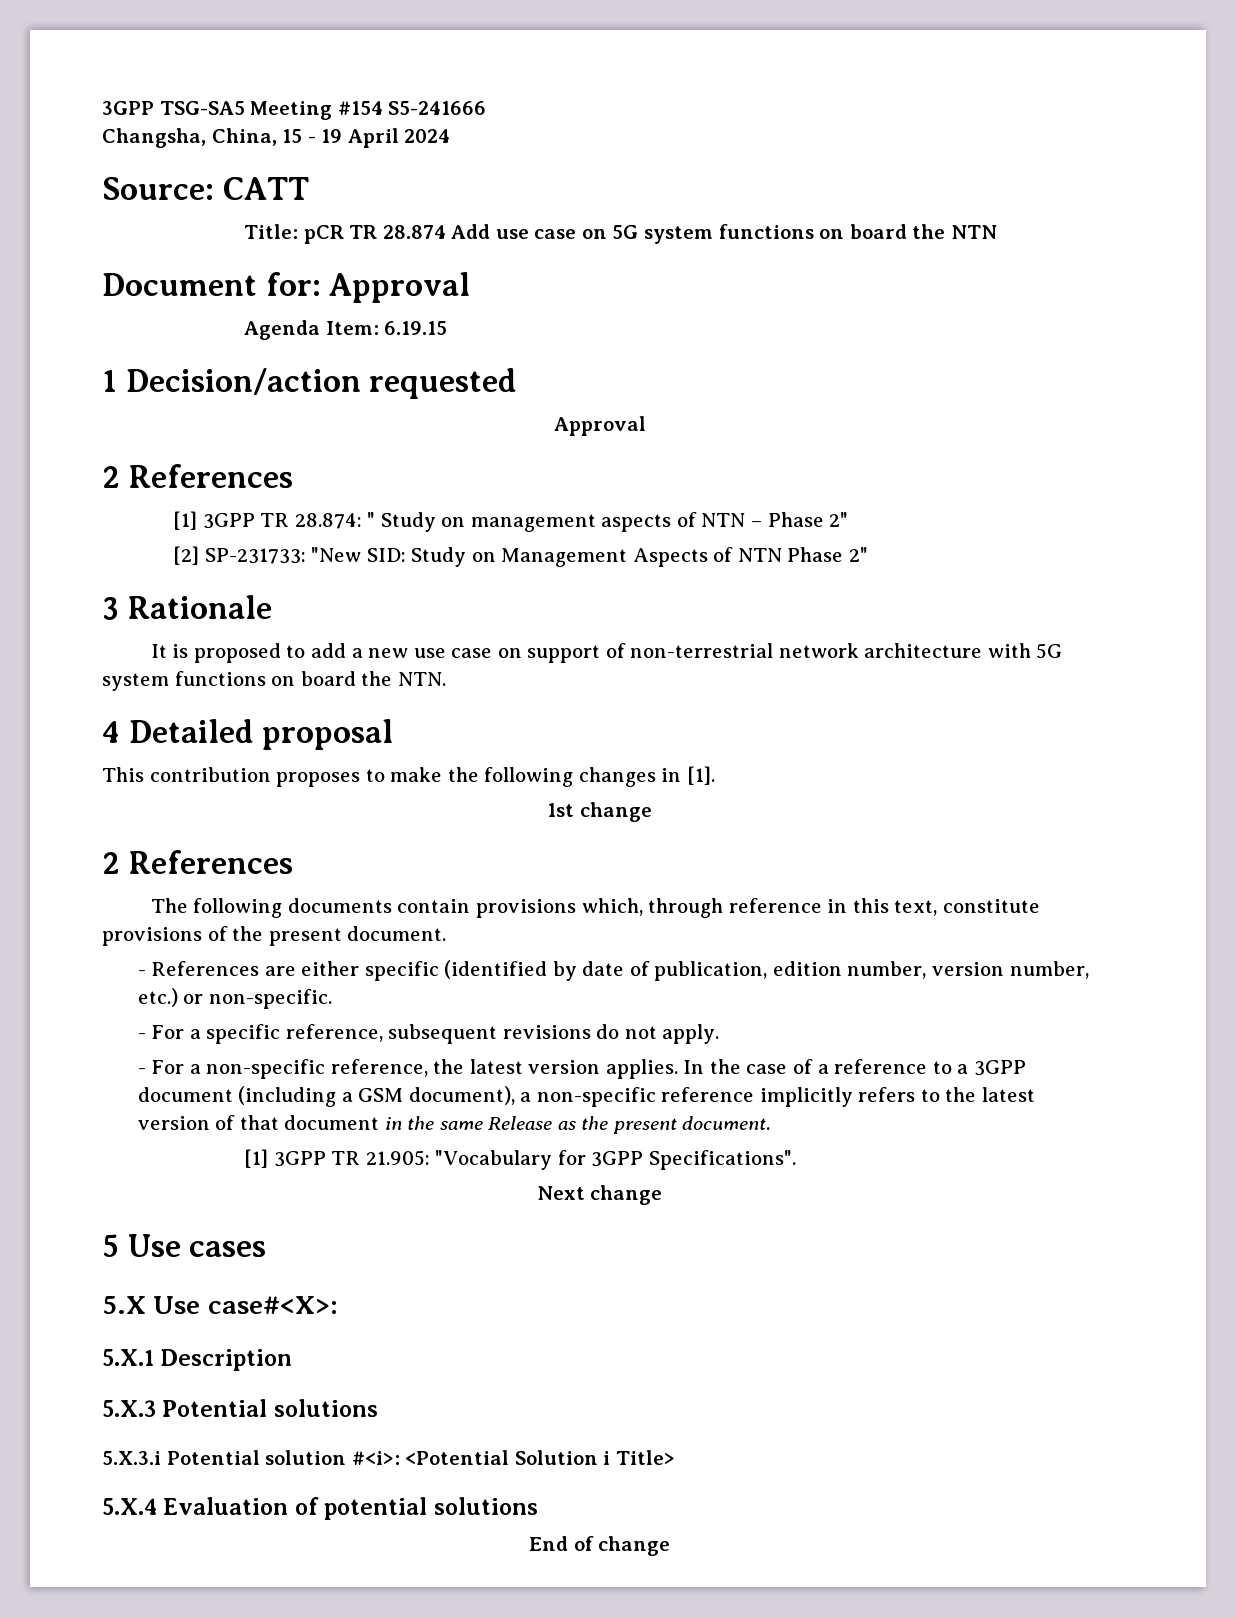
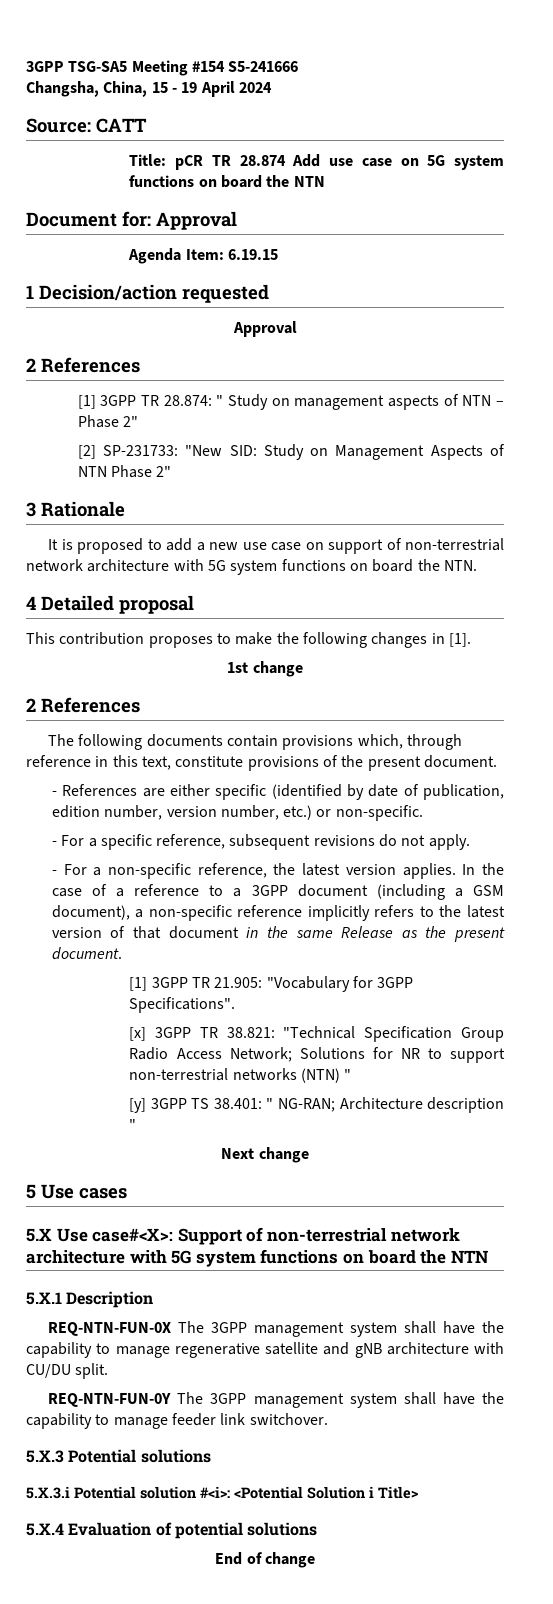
(796, 1160) none -> [129,1026,505,1042] [129,1047,505,1063] [129,1068,352,1083] [129,1097,504,1113] [129,1119,137,1130] // [x] 3GPP TR 38.821: "Technical Specification Group Radio Access Network; Solutions for NR to support non-terrestrial networks (NTN) " // [y] 3GPP TS 38.401: " NG-RAN; Architecture description "
[102,1349,293,1371] // 5.X.1 Description -> [177,1227,460,1245] [26,1249,488,1267] [26,1291,154,1308] [48,1321,505,1337] [26,1342,504,1358] [26,1363,109,1379] [48,1392,504,1408] [26,1413,328,1429] Support of non-terrestrial network architecture with 5G system functions on board the NTN // 5.X.1 Description // REQ-NTN-FUN-0X The 3GPP management system shall have the capability to manage regenerative satellite and gNB architecture with CU/DU split. // REQ-NTN-FUN-0Y The 3GPP management system shall have the capability to manage feeder link switchover.

